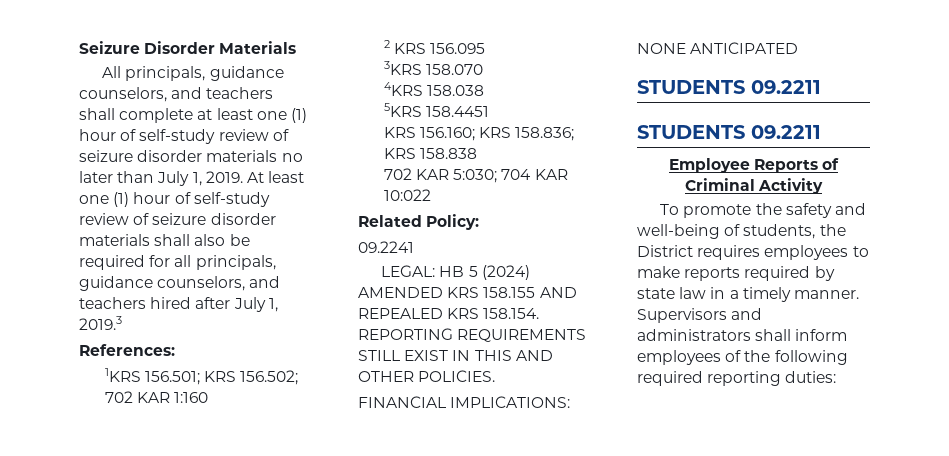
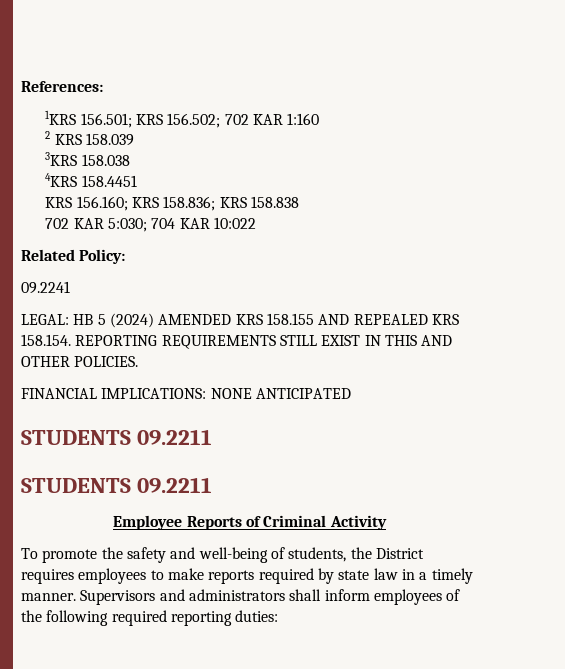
[79,41,297,54] [102,66,284,81] [79,87,274,102] [79,108,307,123] [79,129,289,144] [79,150,303,162] [79,171,305,186] [79,192,270,207] [79,213,276,225] [79,234,250,246] [79,255,276,270] [79,276,281,291] [79,297,278,312] [79,316,122,330] Seizure Disorder Materials // All principals, guidance counselors, and teachers shall complete at least one (1) hour of self-study review of seizure disorder materials no later than July 1, 2019. At least one (1) hour of self-study review of seizure disorder materials shall also be required for all principals, guidance counselors, and teachers hired after July 1, 2019.3 // -> (21, 86) none
[430,43,486,54] 156.095 -> [85,133,134,146] 158.039
[426,64,484,75] 158.070 -> [81,154,130,166] 158.038
[427,85,485,96] [383,103,422,117] 158.038 // 5KRS -> (78, 180) none

